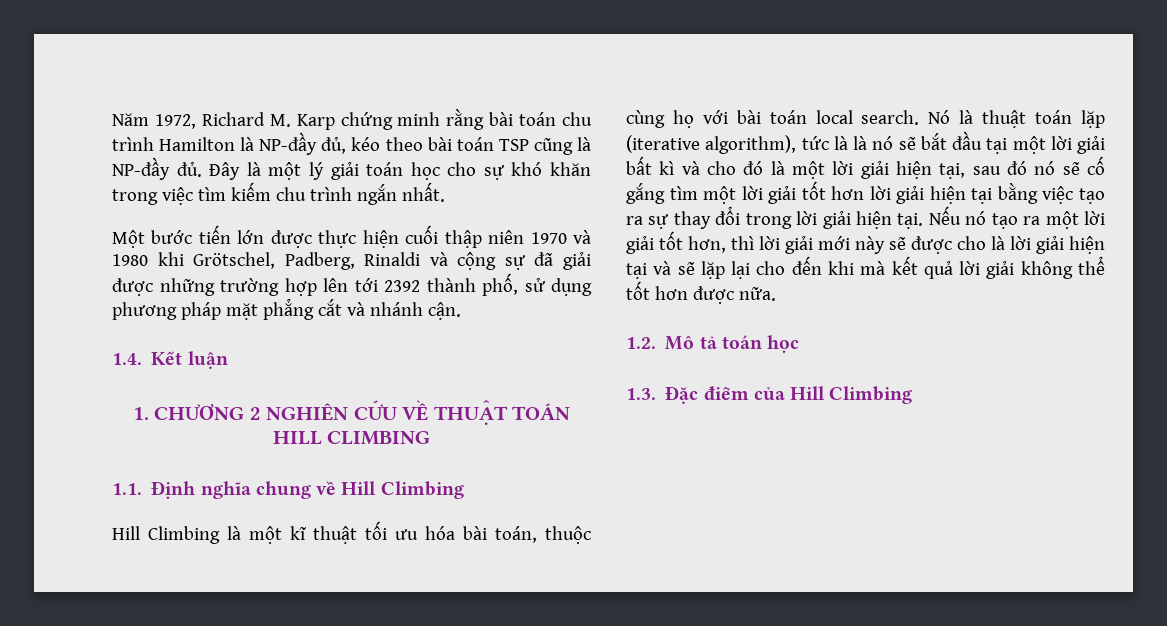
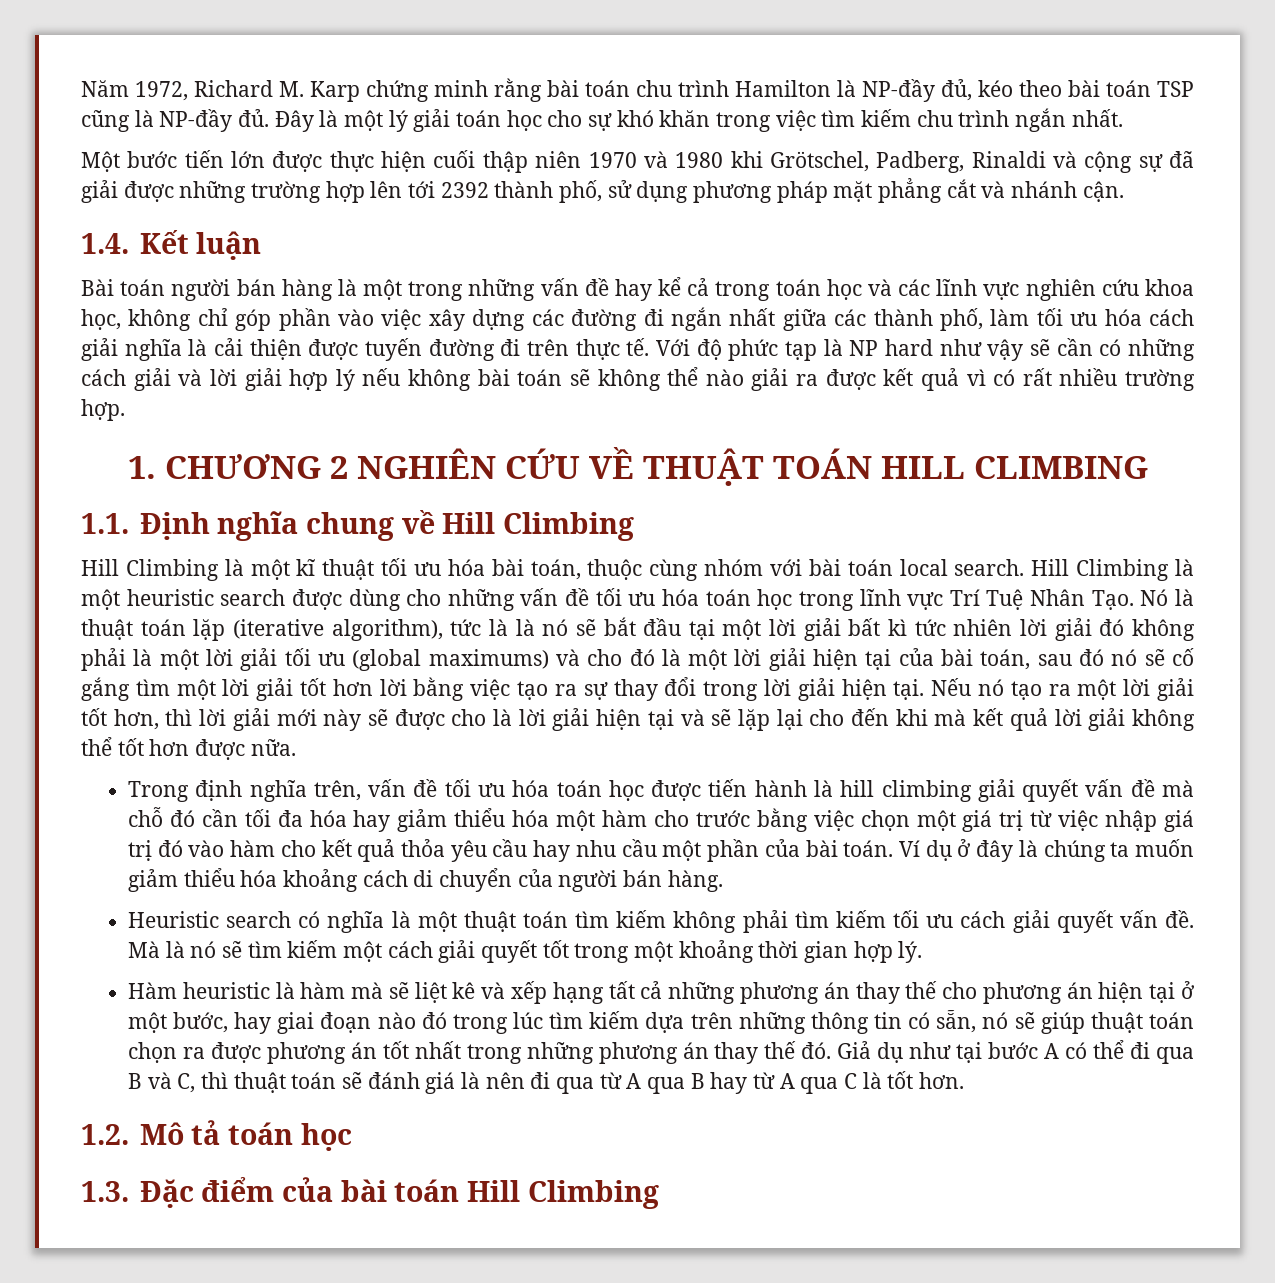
(228, 360) none -> [81,277,1194,301] [81,307,1194,331] [81,338,1195,361] [81,367,1195,391] [81,399,125,421] // Bài toán người bán hàng là một trong những vấn đề hay kể cả trong toán học và các lĩnh vực nghiên cứu khoa học, không chỉ góp phần vào việc xây dựng các đường đi ngắn nhất giữa các thành phố, làm tối ưu hóa cách giải nghĩa là cải thiện được tuyến đường đi trên thực tế. Với độ phức tạp là NP hard như vậy sẽ cần có những cách giải và lời giải hợp lý nếu không bài toán sẽ không thể nào giải ra được kết quả vì có rất nhiều trường hợp.
[672,110,694,128] họ -> [704,559,764,576] nhóm
(920, 117) none -> [1031,559,1195,581] [81,588,1134,611] Hill Climbing là một heuristic search được dùng cho những vấn đề tối ưu hóa toán học trong lĩnh vực Trí Tuệ Nhân Tạo.
(675, 168) none -> [914,618,1196,641] [81,648,549,671] tức nhiên lời giải đó không phải là một lời giải tối ưu (global maximums)
[939,163,966,179] tại, -> [865,648,1031,670] tại của bài toán,
[896,186,993,204] giải hiện tại -> (407, 687) none
(776, 294) none -> [127,779,1195,802] [127,807,1195,832] [127,839,1194,862] [127,868,723,892] [127,910,1194,933] [127,940,923,963] [127,981,1194,1004] [127,1010,1194,1034] [127,1040,1194,1064] [127,1071,965,1094] // Trong định nghĩa trên, vấn đề tối ưu hóa toán học được tiến hành là hill climbing giải quyết vấn đề mà chỗ đó cần tối đa hóa hay giảm thiểu hóa một hàm cho trước bằng việc chọn một giá trị từ việc nhập giá trị đó vào hàm cho kết quả thỏa yêu cầu hay nhu cầu một phần của bài toán. Ví dụ ở đây là chúng ta muốn giảm thiểu hóa khoảng cách di chuyển của người bán hàng. // Heuristic search có nghĩa là một thuật toán tìm kiếm không phải tìm kiếm tối ưu cách giải quyết vấn đề. Mà là nó sẽ tìm kiếm một cách giải quyết tốt trong một khoảng thời gian hợp lý. // Hàm heuristic là hàm mà sẽ liệt kê và xếp hạng tất cả những phương án thay thế cho phương án hiện tại ở một bước, hay giai đoạn nào đó trong lúc tìm kiếm dựa trên những thông tin có sẵn, nó sẽ giúp thuật toán chọn ra được phương án tốt nhất trong những phương án thay thế đó. Giả dụ như tại bước A có thể đi qua B và C, thì thuật toán sẽ đánh giá là nên đi qua từ A qua B hay từ A qua C là tốt hơn.
(785, 394) none -> [340,1179,460,1202] bài toán

